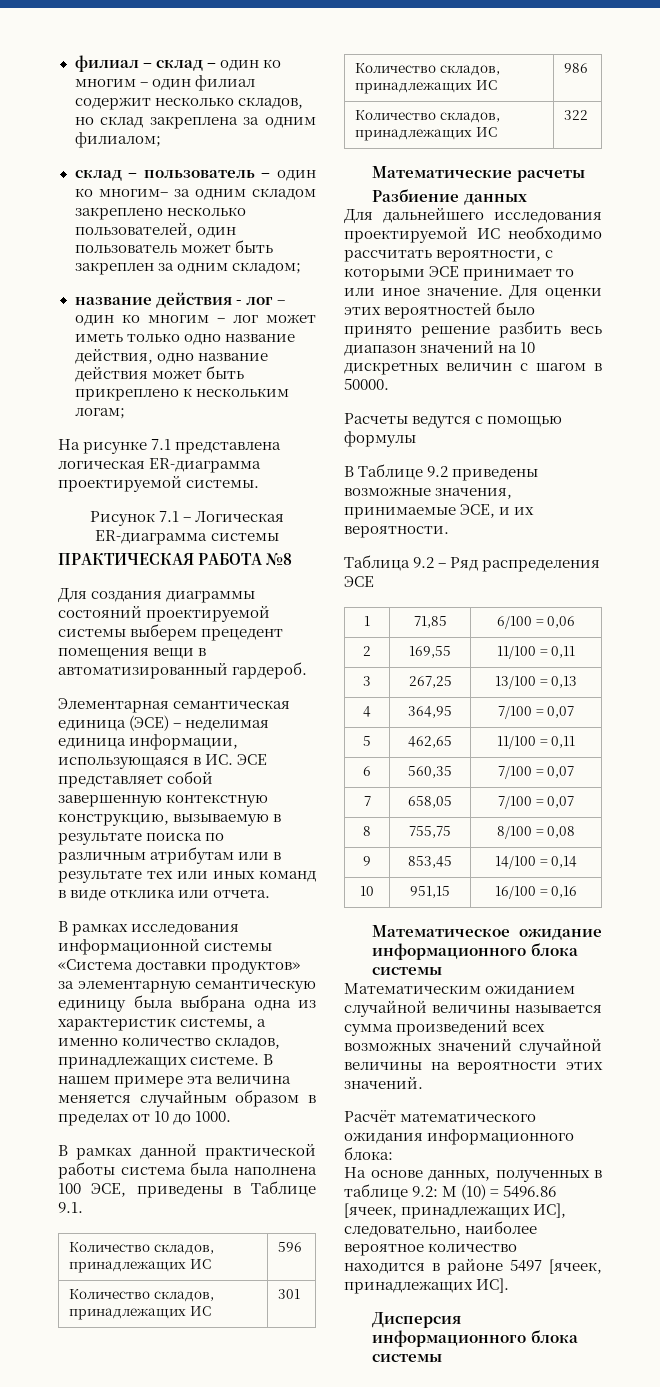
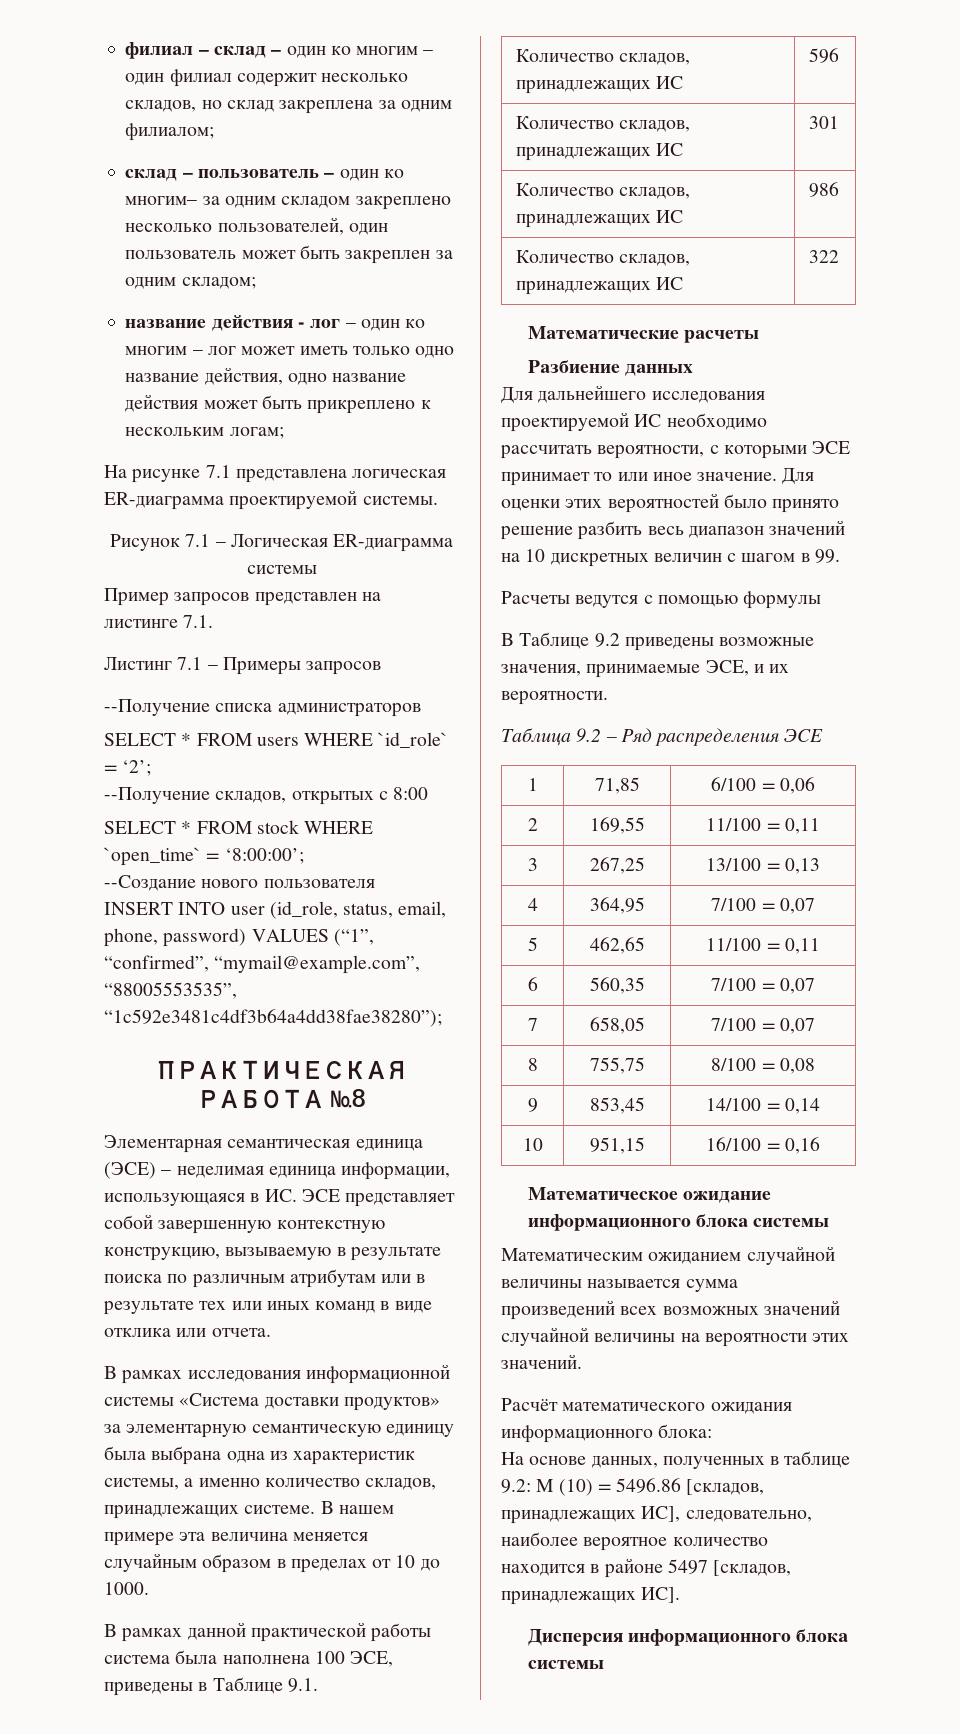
[58,553,293,565] [58,588,256,603] [58,605,271,622] [58,624,284,641] [58,648,207,659] [58,662,308,679] ПРАКТИЧЕСКАЯ РАБОТА №8 // Для создания диаграммы состояний проектируемой системы выберем прецедент помещения вещи в автоматизированный гардероб. -> [104,588,381,606] [104,615,214,628] [104,657,382,675] [104,699,421,717] [104,732,449,748] [104,760,152,776] [104,787,429,805] [104,820,374,834] [104,847,304,866] [104,875,375,891] [104,901,447,919] [104,928,374,947] [104,955,421,974] [104,982,237,999] [104,1009,442,1027] [155,1060,408,1080] [198,1089,365,1109] Пример запросов представлен на листинге 7.1. // Листинг 7.1 – Примеры запросов // --Получение списка администраторов // SELECT * FROM users WHERE `id_role` = ‘2’; // --Получение складов, открытых с 8:00 // SELECT * FROM stock WHERE `open_time` = ‘8:00:00’; // --Создание нового пользователя // INSERT INTO user (id_role, status, email, phone, password) VALUES (“1”, “confirmed”, “mymail@example.com”, “88005553535”, “1c592e3481c4df3b64a4dd38fae38280”); // ПРАКТИЧЕСКАЯ РАБОТА №8
[344,378,389,390] 50000. -> [814,549,840,563] 99.
[344,1203,397,1218] [ячеек, -> [686,1479,765,1495] [складов,
[549,1259,602,1274] [ячеек, -> [713,1560,792,1576] [складов,

